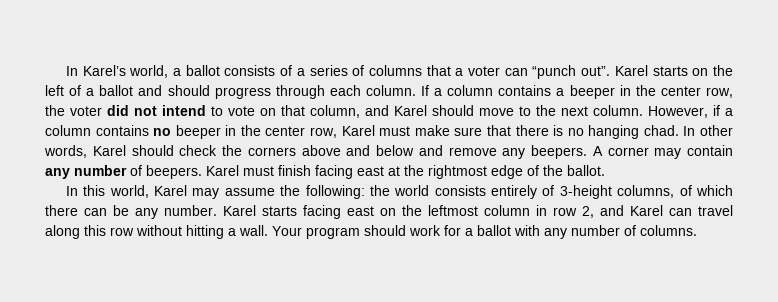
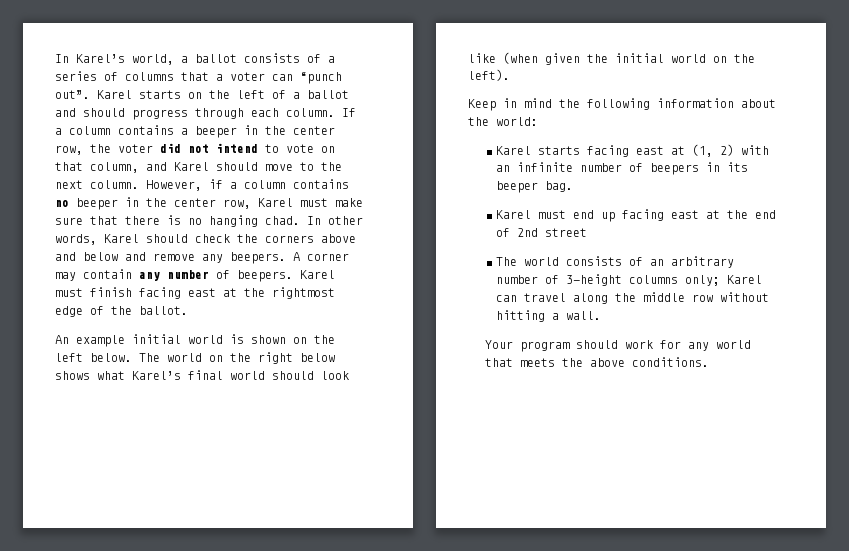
[65,185,734,199] [45,205,624,219] In this world, Karel may assume the following: the world consists entirely of 3-height columns, of which there can be any number. Karel starts facing east on the leftmost column in row 2, and -> [55,334,335,347] [55,352,335,364] [55,370,349,380] [468,52,755,65] [468,69,510,81] [468,98,776,111] [468,117,538,126] [495,144,769,157] [495,162,748,175] [495,181,573,193] [495,209,776,222] [495,228,587,237] [495,256,734,268] [495,274,720,286] An example initial world is shown on the left below. The world on the right below shows what Karel’s final world should look like (when given the initial world on the left). // Keep in mind the following information about the world: // Karel starts facing east at (1, 2) with an infinite number of beepers in its beeper bag. // Karel must end up facing east at the end of 2nd street // The world consists of an arbitrary number of 3-height columns only;
[84,225,106,236] this -> [614,292,685,302] the middle
(268, 230) none -> (601, 315) //
[465,225,697,239] a ballot with any number of columns. -> [687,340,751,351] [484,357,709,367] any world that meets the above conditions.

